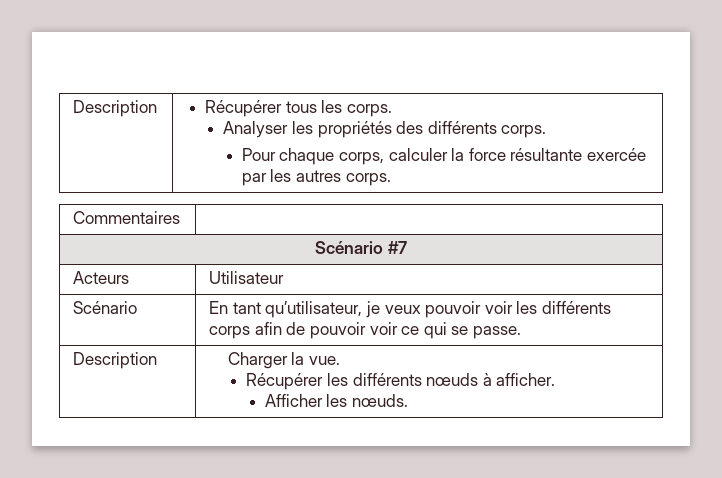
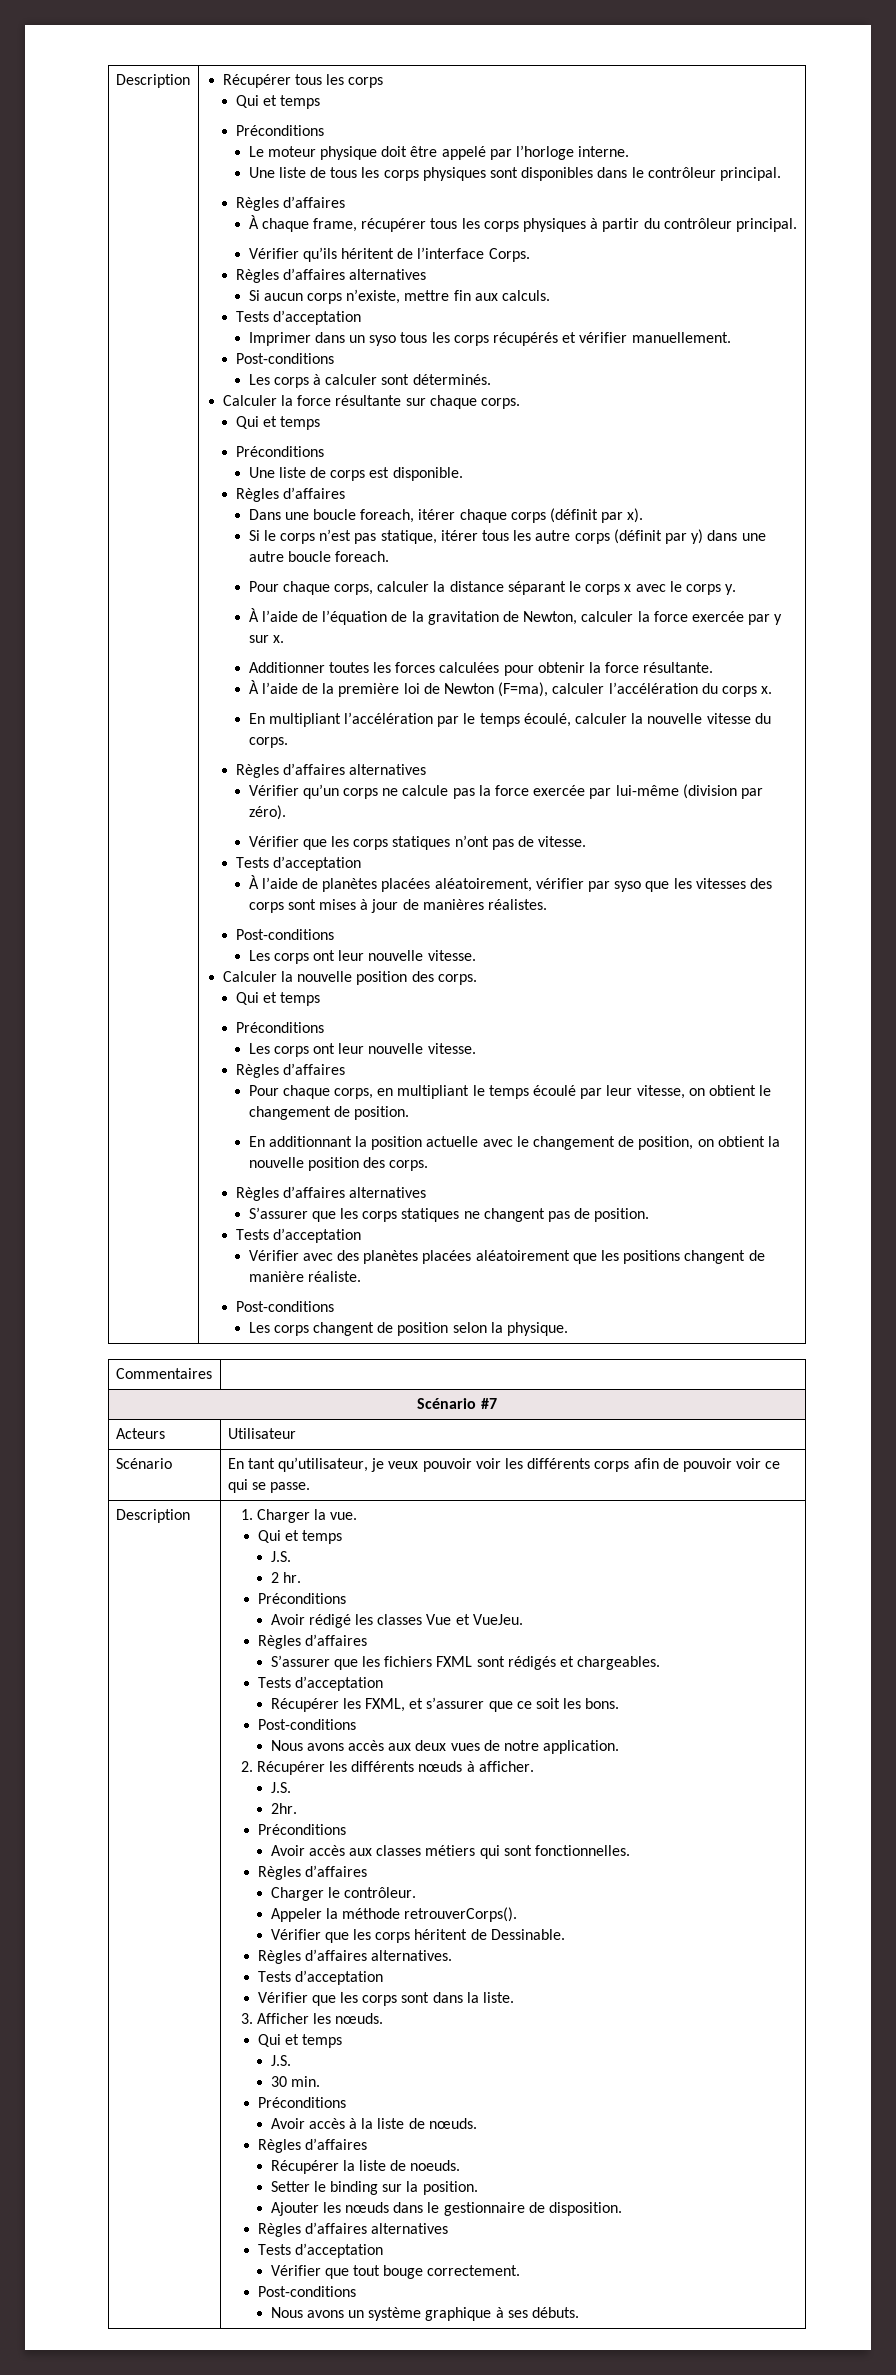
[346,104,392,117] [223,121,547,138] corps. // Analyser les propriétés des différents corps. -> [348,77,384,88] [235,95,321,109] [235,125,324,136] [248,145,630,160] [248,167,781,181] [235,196,345,211] [248,215,797,232] [248,247,530,262] [235,268,427,283] [248,289,551,304] [235,310,361,325] [248,332,731,346] [235,353,334,364] [248,374,491,388] [222,395,520,409] [235,416,321,430] [235,446,324,457] [248,467,463,481] [235,487,345,502] [248,508,644,523] [248,529,766,544] [248,551,390,562] corps // Qui et temps // Préconditions // Le moteur physique doit être appelé par l’horloge interne. // Une liste de tous les corps physiques sont disponibles dans le contrôleur principal. // Règles d’affaires // À chaque frame, récupérer tous les corps physiques à partir du contrôleur principal. // Vérifier qu’ils héritent de l’interface Corps. // Règles d’affaires alternatives // Si aucun corps n’existe, mettre fin aux calculs. // Tests d’acceptation // Imprimer dans un syso tous les corps récupérés et vérifier manuellement. // Post-conditions // Les corps à calculer sont déterminés. // Calculer la force résultante sur chaque corps. // Qui et temps // Préconditions // Une liste de corps est disponible. // Règles d’affaires // Dans une boucle foreach, itérer chaque corps (définit par x). // Si le corps n’est pas statique, itérer tous les autre corps (définit par y) dans une autre boucle foreach.
[468,148,646,161] [241,169,391,186] force résultante exercée par les autres corps. -> [449,581,737,595] [248,608,783,625] [248,635,284,643] [248,662,714,676] [248,680,773,697] [248,712,771,727] [248,737,288,748] [235,763,427,778] [248,784,763,799] [248,805,286,820] [248,835,587,850] [235,856,361,871] [248,875,772,892] [248,899,548,913] [235,929,334,940] [248,950,476,964] [222,971,477,985] [235,992,321,1006] [235,1022,324,1033] [248,1043,476,1057] [235,1063,345,1078] [248,1085,772,1099] [248,1106,410,1120] [248,1136,780,1150] [248,1157,429,1171] [235,1186,427,1201] [248,1207,650,1222] [235,1228,361,1243] [248,1250,765,1264] [248,1271,361,1282] [235,1301,334,1312] [248,1322,569,1336] distance séparant le corps x avec le corps y. // À l’aide de l’équation de la gravitation de Newton, calculer la force exercée par y sur x. // Additionner toutes les forces calculées pour obtenir la force résultante. // À l’aide de la première loi de Newton (F=ma), calculer l’accélération du corps x. // En multipliant l’accélération par le temps écoulé, calculer la nouvelle vitesse du corps. // Règles d’affaires alternatives // Vérifier qu’un corps ne calcule pas la force exercée par lui-même (division par zéro). // Vérifier que les corps statiques n’ont pas de vitesse. // Tests d’acceptation // À l’aide de planètes placées aléatoirement, vérifier par syso que les vitesses des corps sont mises à jour de manières réalistes. // Post-conditions // Les corps ont leur nouvelle vitesse. // Calculer la nouvelle position des corps. // Qui et temps // Préconditions // Les corps ont leur nouvelle vitesse. // Règles d’affaires // Pour chaque corps, en multipliant le temps écoulé par leur vitesse, on obtient le changement de position. // En additionnant la position actuelle avec le changement de position, on obtient la nouvelle position des corps. // Règles d’affaires alternatives // S’assurer que les corps statiques ne changent pas de position. // Tests d’acceptation // Vérifier avec des planètes placées aléatoirement que les positions changent de manière réaliste. // Post-conditions // Les corps changent de position selon la physique.
(158, 360) none -> [240,1509,253,1520] 1.
(340, 360) none -> [257,1530,343,1544] [270,1551,291,1562] [270,1572,301,1583] [257,1593,346,1604] [270,1614,523,1628] [257,1634,367,1649] [270,1655,661,1670] [257,1676,383,1691] [270,1697,620,1712] [257,1719,356,1730] [270,1740,620,1754] [240,1761,253,1772] Qui et temps // J.S. // 2 hr. // Préconditions // Avoir rédigé les classes Vue et VueJeu. // Règles d’affaires // S’assurer que les fichiers FXML sont rédigés et chargeables. // Tests d’acceptation // Récupérer les FXML, et s’assurer que ce soit les bons. // Post-conditions // Nous avons accès aux deux vues de notre application. // 2.
[264,394,408,407] Afficher les nœuds. -> [270,1782,291,1793] [270,1803,297,1814] [257,1824,346,1835] [270,1845,631,1859] [257,1865,367,1880] [270,1887,417,1901] [270,1907,518,1922] [270,1929,565,1943] [257,1949,453,1964] [257,1970,383,1985] [257,1992,515,2006] [240,2013,384,2024] [257,2034,343,2048] [270,2055,291,2066] [270,2076,320,2087] [257,2097,346,2108] [270,2118,477,2129] [257,2138,367,2153] [270,2160,461,2174] [270,2181,478,2195] [270,2202,623,2216] [257,2222,449,2237] [257,2243,383,2258] [270,2265,521,2279] [257,2286,356,2297] [270,2307,580,2321] J.S. // 2hr. // Préconditions // Avoir accès aux classes métiers qui sont fonctionnelles. // Règles d’affaires // Charger le contrôleur. // Appeler la méthode retrouverCorps(). // Vérifier que les corps héritent de Dessinable. // Règles d’affaires alternatives. // Tests d’acceptation // Vérifier que les corps sont dans la liste. // 3. Afficher les nœuds. // Qui et temps // J.S. // 30 min. // Préconditions // Avoir accès à la liste de nœuds. // Règles d’affaires // Récupérer la liste de noeuds. // Setter le binding sur la position. // Ajouter les nœuds dans le gestionnaire de disposition. // Règles d’affaires alternatives // Tests d’acceptation // Vérifier que tout bouge correctement. // Post-conditions // Nous avons un système graphique à ses débuts.

